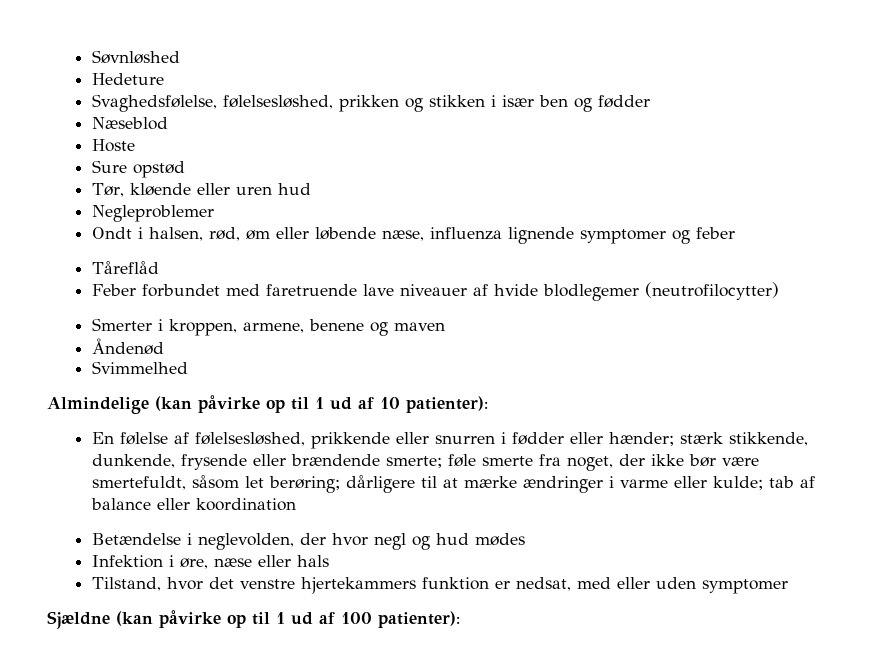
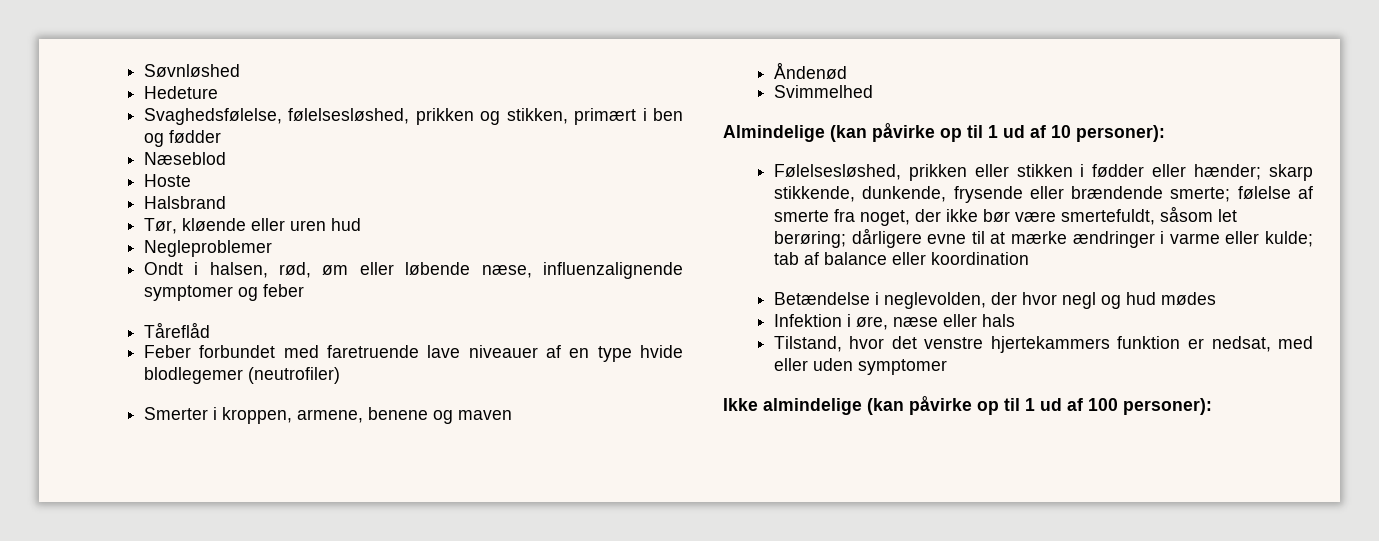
[428,95,534,107] stikken i især -> [506,108,647,125] stikken, primært i
[91,160,185,178] Sure opstød -> [143,196,226,209] Halsbrand
[429,227,574,244] influenza lignende -> [543,262,683,279] influenzalignende
(488, 290) none -> [569,346,632,362] en type
[644,282,779,300] (neutrofilocytter) -> [247,367,340,384] (neutrofiler)
[406,396,488,413] [91,432,495,449] patienter): // En følelse af følelsesløshed, prikkende eller snurren -> [1076,125,1165,142] [773,164,1073,181] personer): // Følelsesløshed, prikken eller stikken
[679,432,723,444] stærk -> [1269,164,1313,181] skarp
[447,454,476,467] føle -> [1237,186,1313,199] følelse af
(415, 484) none -> [927,234,967,244] evne
[47,611,110,629] Sjældne -> [723,398,862,415] Ikke almindelige
[378,611,460,628] patienter): -> [1123,398,1212,415] personer):

